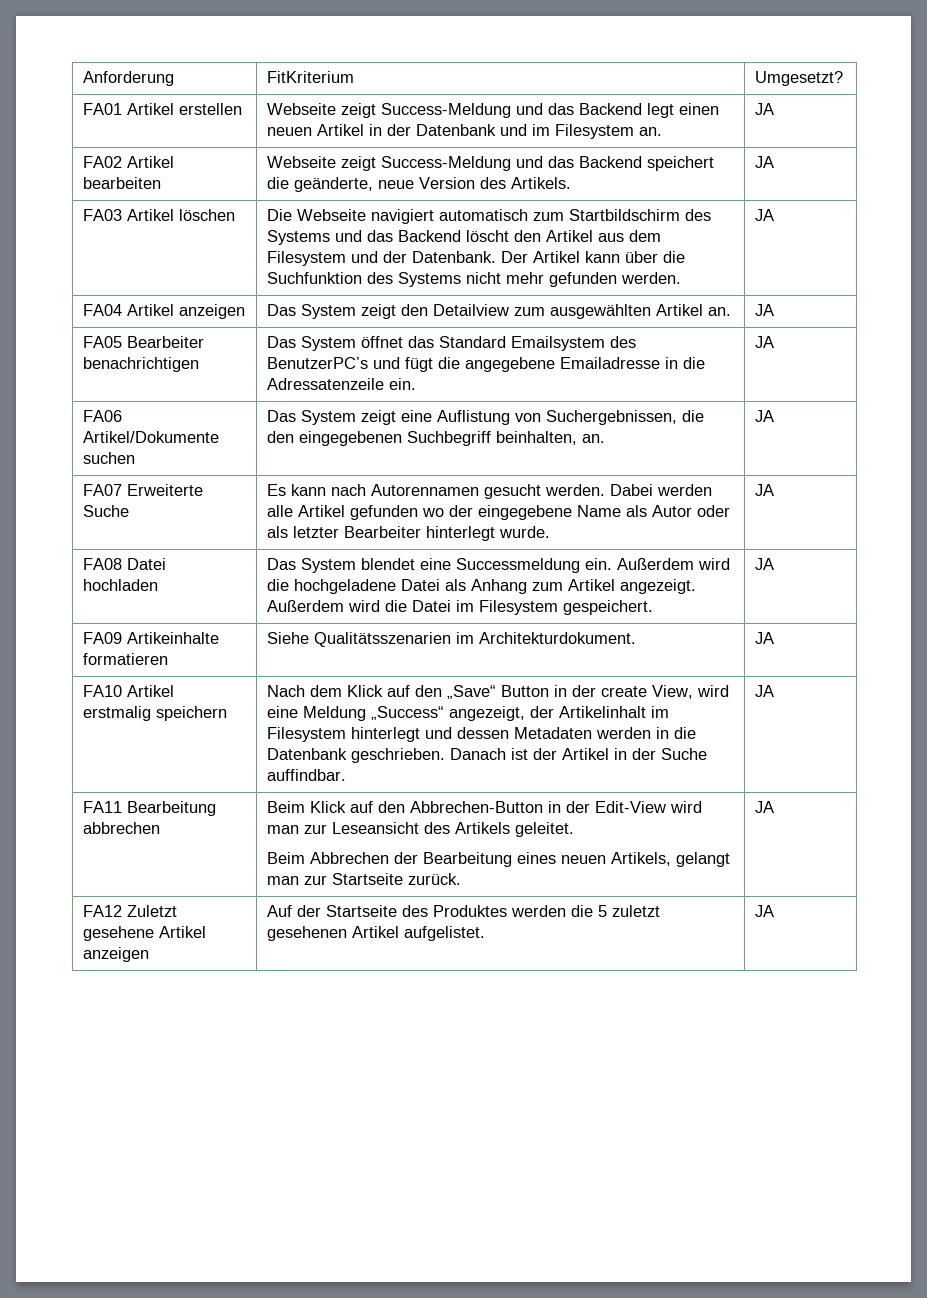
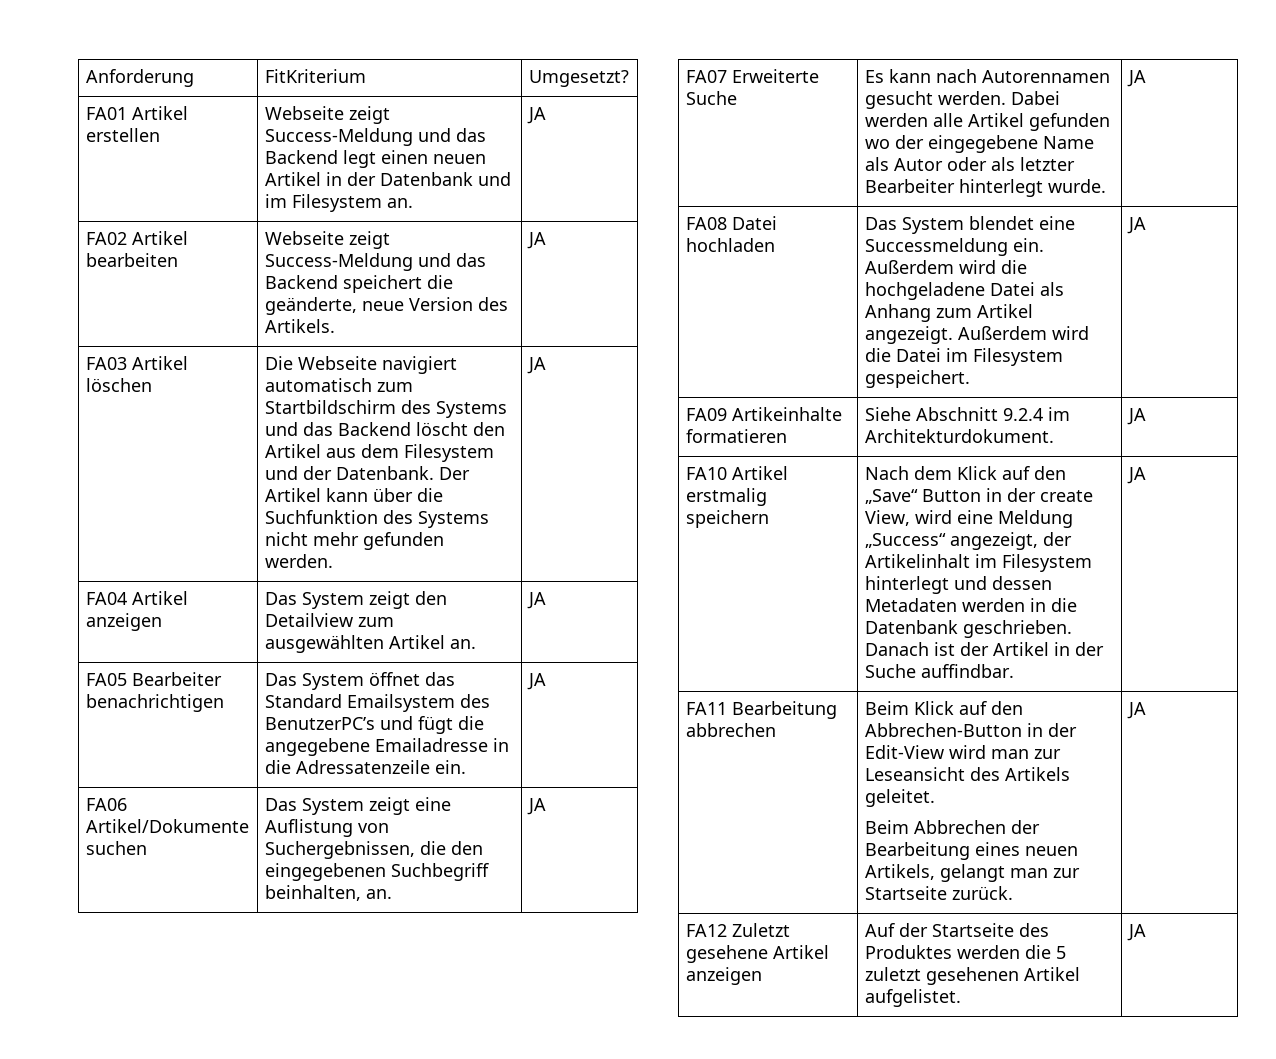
[314,632,452,647] Qualitätsszenarien -> [915,407,1043,421] Abschnitt 9.2.4

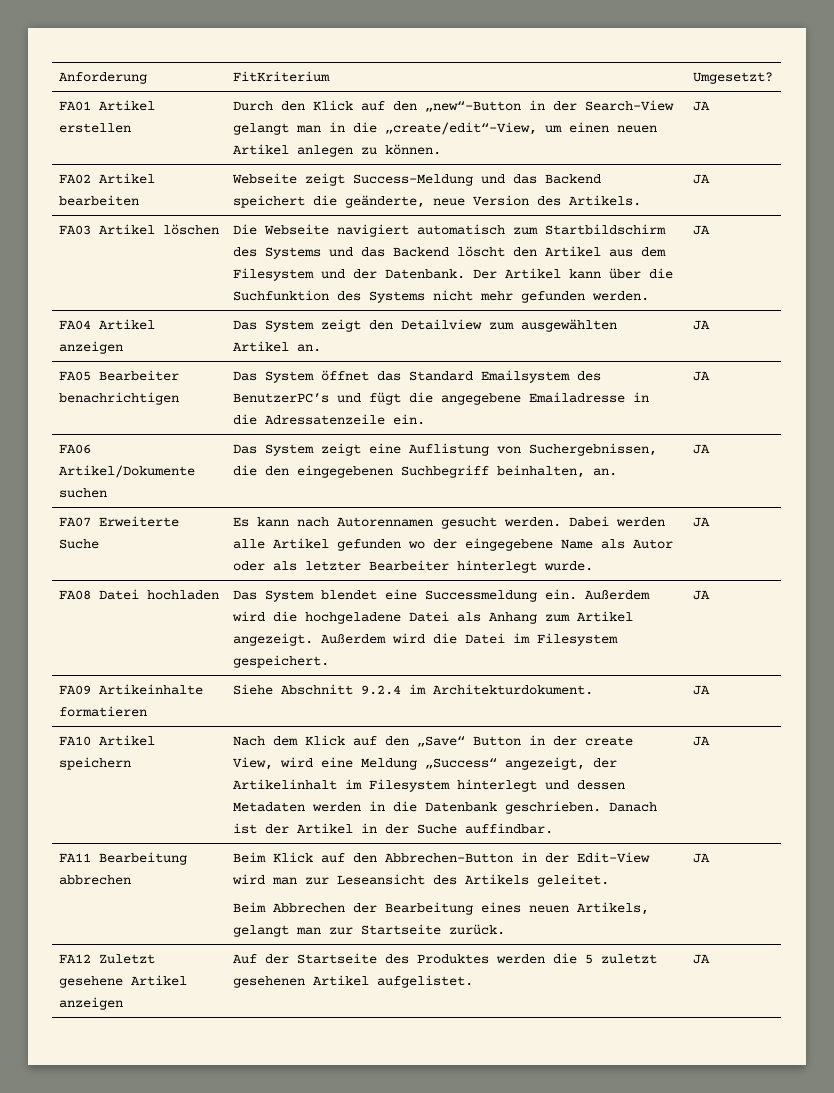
[264,106,390,124] [264,128,486,146] [264,150,486,168] [264,172,511,186] [264,194,413,212] Webseite zeigt Success-Meldung und das Backend legt einen neuen Artikel in der Datenbank und im Filesystem an. -> [232,100,674,112] [232,122,657,135] [232,144,441,157] Durch den Klick auf den „new“-Button in der Search-View gelangt man in die „create/edit“-View, um einen neuen Artikel anlegen zu können.
[685,488,767,506] erstmalig -> (155, 740) none

